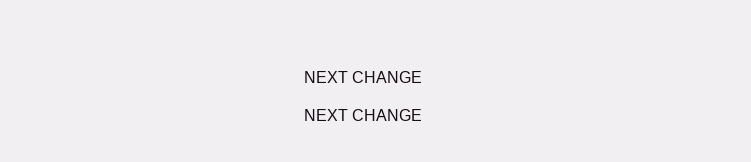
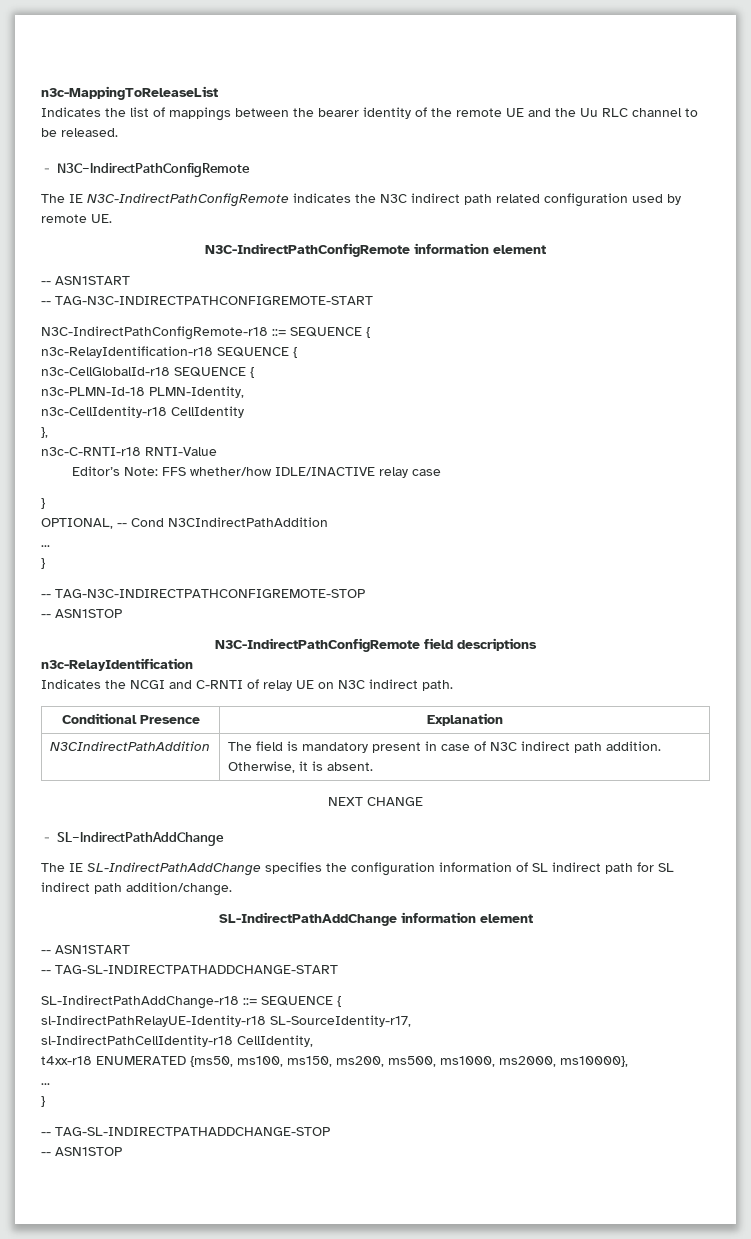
[303,71,423,83] [303,109,423,121] NEXT CHANGE // NEXT CHANGE -> [41,86,218,100] [41,107,698,121] [41,128,118,137] [41,163,250,177] [41,193,681,207] [41,214,112,223] [205,243,546,257] [41,276,130,285] [41,296,373,305] [41,326,370,340] [41,346,297,358] [41,367,254,378] [41,386,244,398] [41,406,244,418] [41,427,48,438] [41,447,217,456] [71,466,441,478] [41,498,45,509] [41,517,328,529] [41,545,50,547] [41,558,45,569] [41,589,365,598] [41,609,122,618] [215,638,537,652] [41,658,193,671] [41,679,453,691] [61,713,200,724] [426,713,503,726] [49,741,210,751] [227,741,661,753] [227,761,373,773] [328,797,423,806] [41,832,224,846] [41,862,674,876] [41,882,232,896] [218,912,533,926] [41,945,130,954] [41,965,338,974] [41,995,341,1009] [41,1015,411,1027] [41,1035,313,1047] [41,1056,628,1067] [41,1083,50,1085] [41,1096,45,1107] [41,1127,330,1136] [41,1147,122,1156] n3c-MappingToReleaseList // Indicates the list of mappings between the bearer identity of the remote UE and the Uu RLC channel to be released. // – N3C-IndirectPathConfigRemote // The IE N3C-IndirectPathConfigRemote indicates the N3C indirect path related configuration used by remote UE. // N3C-IndirectPathConfigRemote information element // -- ASN1START // -- TAG-N3C-INDIRECTPATHCONFIGREMOTE-START // N3C-IndirectPathConfigRemote-r18 ::= SEQUENCE { // n3c-RelayIdentification-r18 SEQUENCE { // n3c-CellGlobalId-r18 SEQUENCE { // n3c-PLMN-Id-18 PLMN-Identity, // n3c-CellIdentity-r18 CellIdentity // }, // n3c-C-RNTI-r18 RNTI-Value // Editor’s Note: FFS whether/how IDLE/INACTIVE relay case // } // OPTIONAL, -- Cond N3CIndirectPathAddition // ... // } // -- TAG-N3C-INDIRECTPATHCONFIGREMOTE-STOP // -- ASN1STOP // N3C-IndirectPathConfigRemote field descriptions // n3c-RelayIdentification // Indicates the NCGI and C-RNTI of relay UE on N3C indirect path. // Conditional Presence | Explanation // N3CIndirectPathAddition | The field is mandatory present in case of N3C indirect path addition. Otherwise, it is absent. // NEXT CHANGE // – SL-IndirectPathAddChange // The IE SL-IndirectPathAddChange specifies the configuration information of SL indirect path for SL indirect path addition/change. // SL-IndirectPathAddChange information element // -- ASN1START // -- TAG-SL-INDIRECTPATHADDCHANGE-START // SL-IndirectPathAddChange-r18 ::= SEQUENCE { // sl-IndirectPathRelayUE-Identity-r18 SL-SourceIdentity-r17, // sl-IndirectPathCellIdentity-r18 CellIdentity, // t4xx-r18 ENUMERATED {ms50, ms100, ms150, ms200, ms500, ms1000, ms2000, ms10000}, // ... // } // -- TAG-SL-INDIRECTPATHADDCHANGE-STOP // -- ASN1STOP

